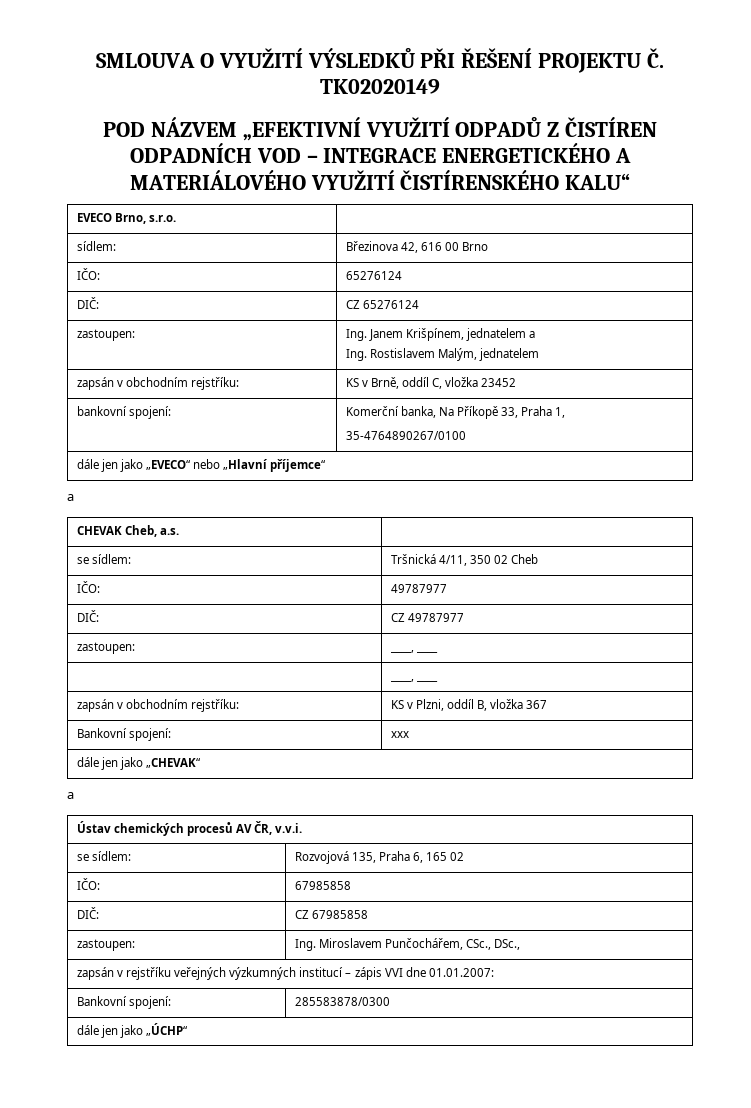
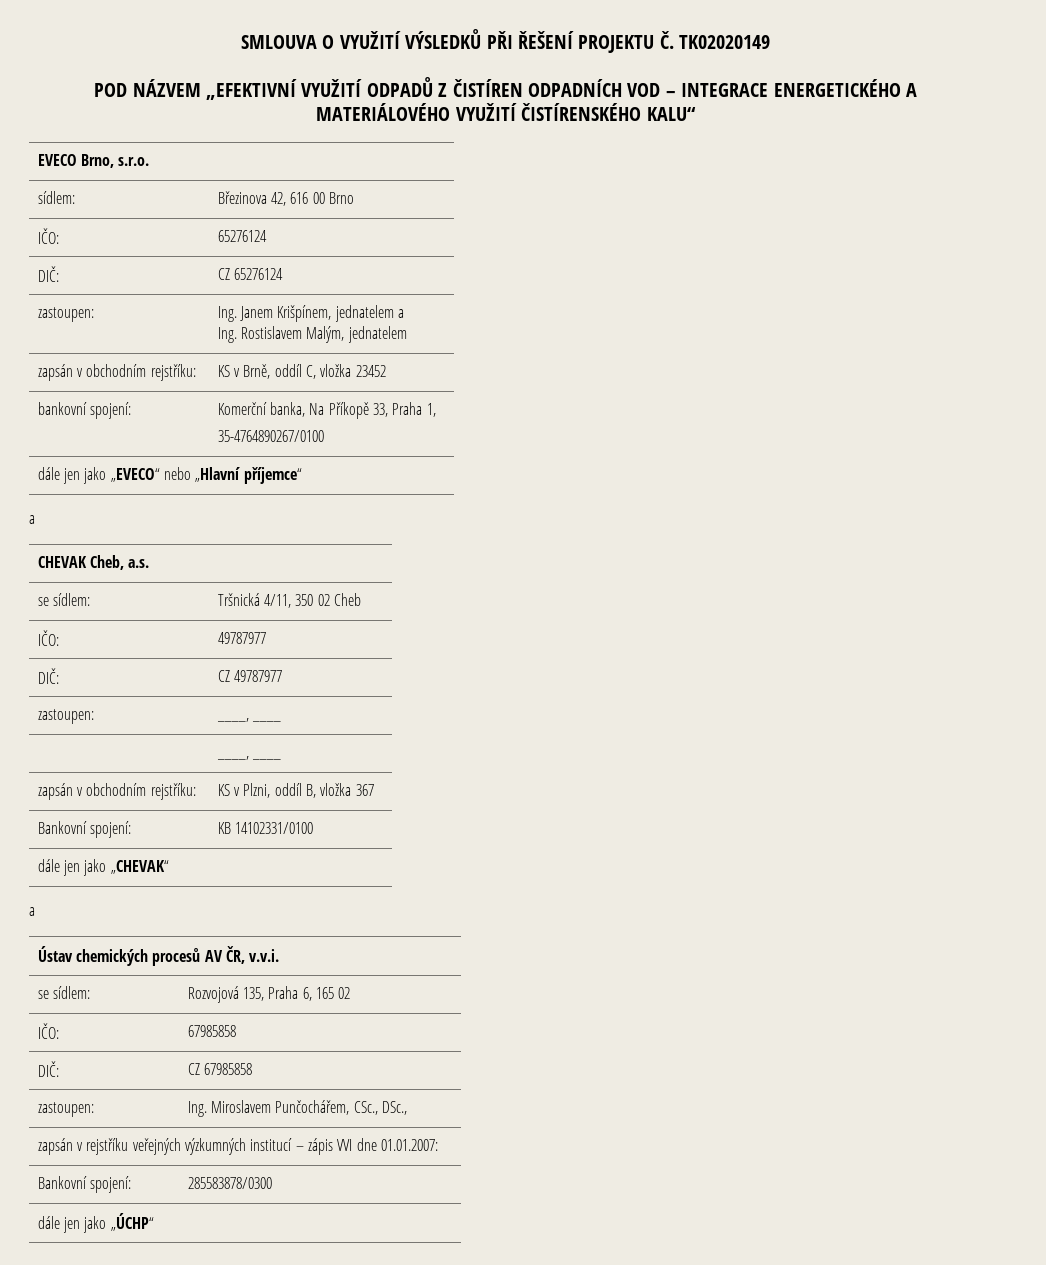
[390,731,409,738] xxx -> [217,822,313,834] KB 14102331/0100

